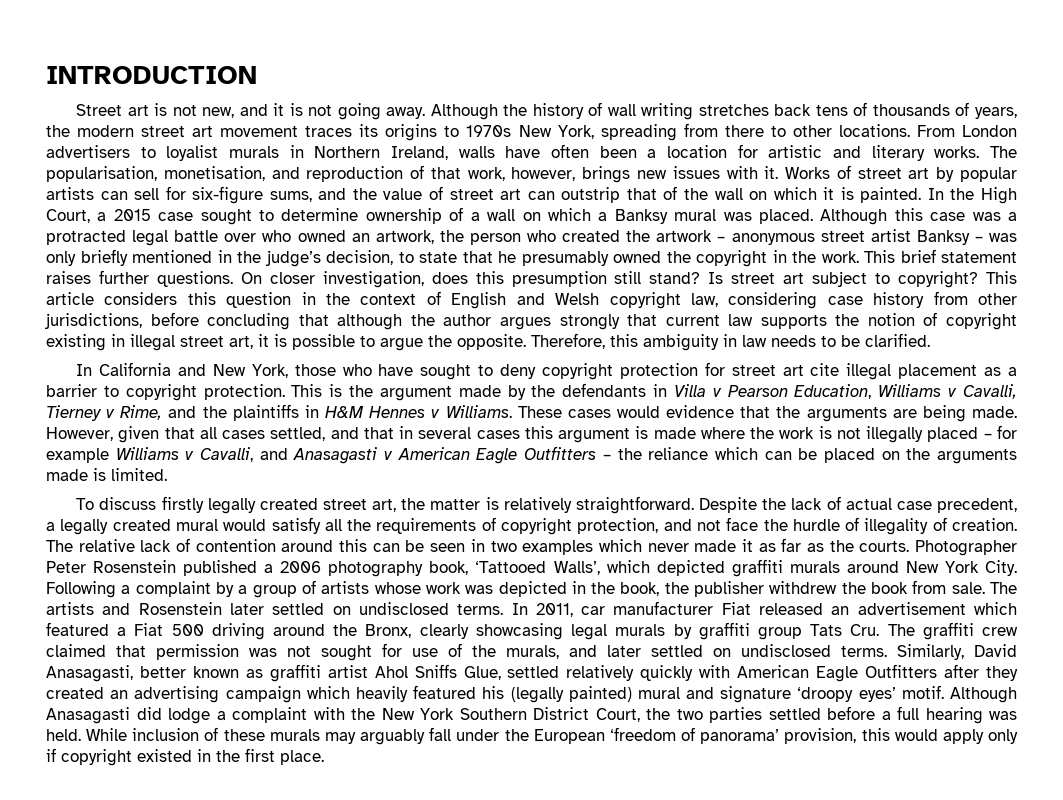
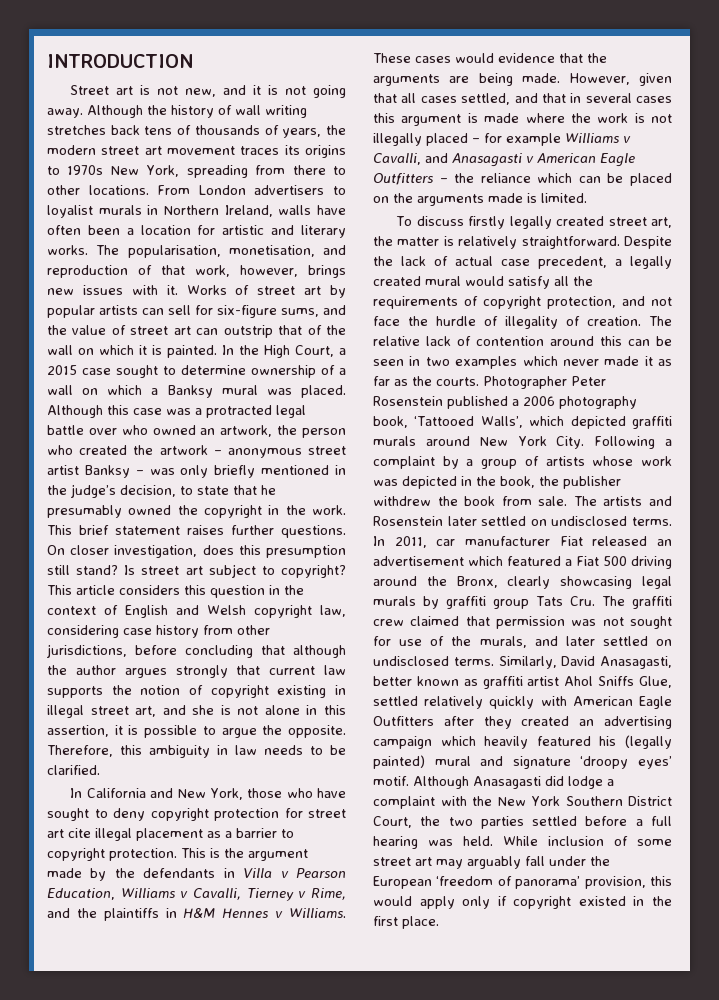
(253, 342) none -> [162,705,346,715] [47,725,109,737] and she is not alone in this assertion,
[223,729,320,741] these murals -> [637,839,672,846] [373,857,432,866] some street art

